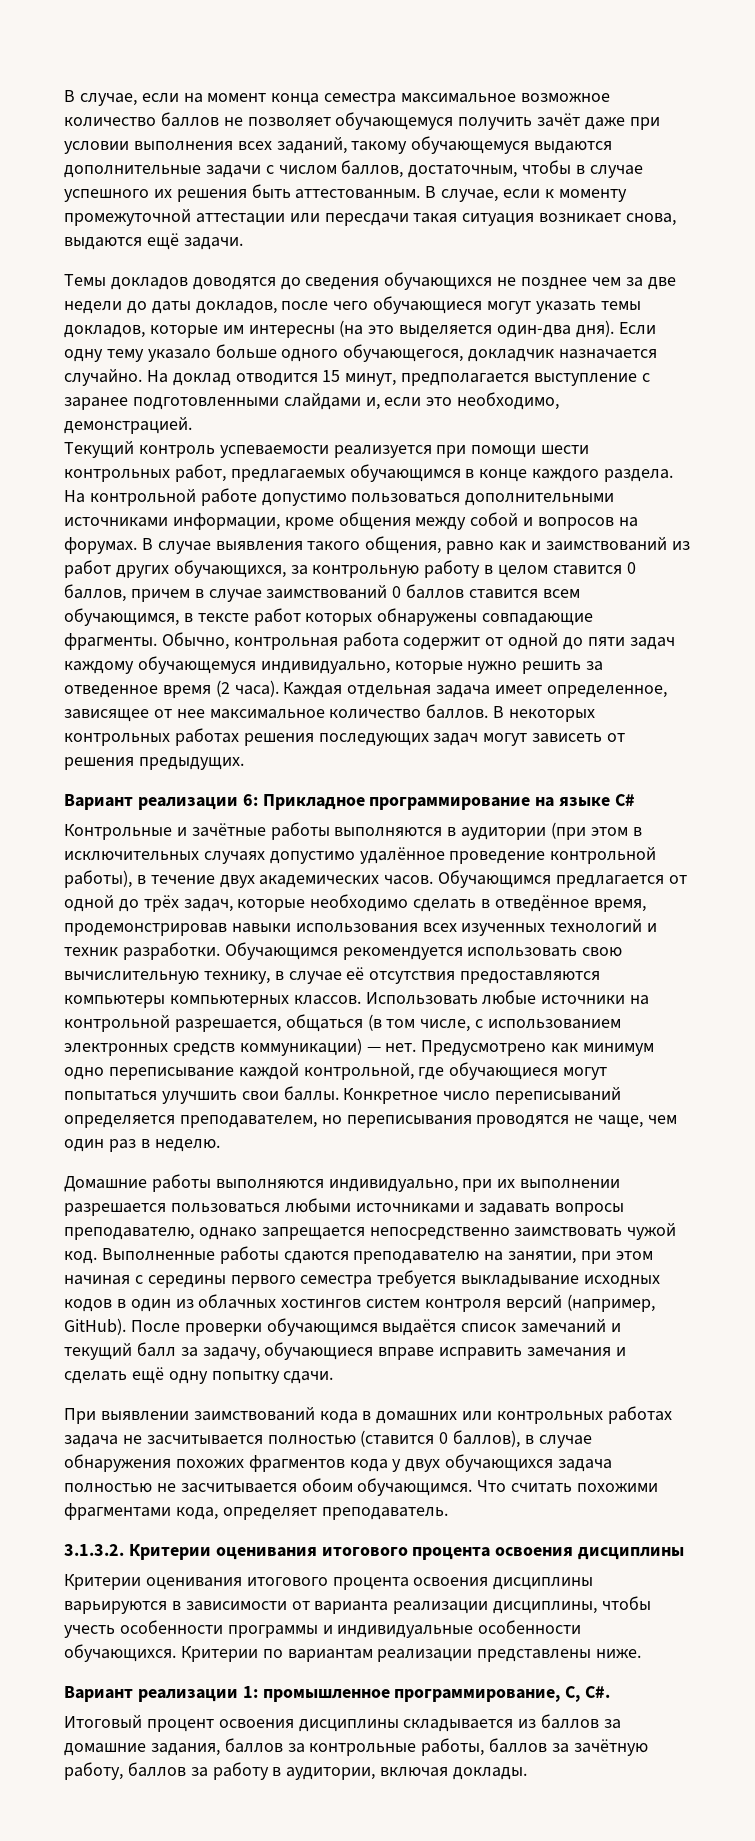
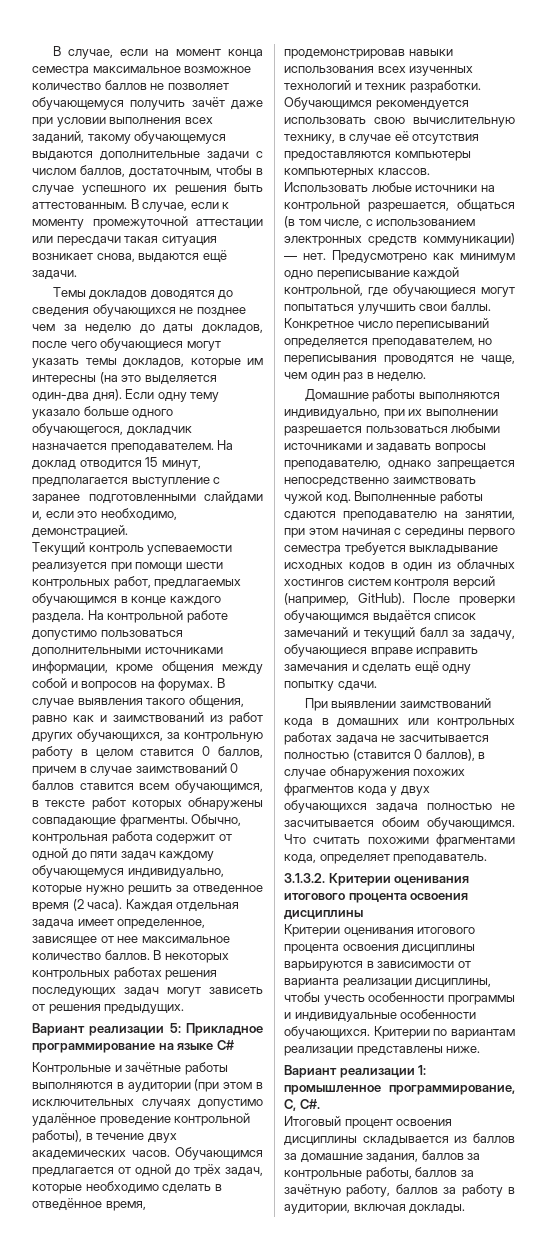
[647,277,676,290] [64,301,122,314] две недели -> [85,324,132,334] неделю
[64,369,142,386] случайно. -> [110,443,214,453] преподавателем.
[242,794,258,806] 6: -> [169,1023,181,1033] 5:

